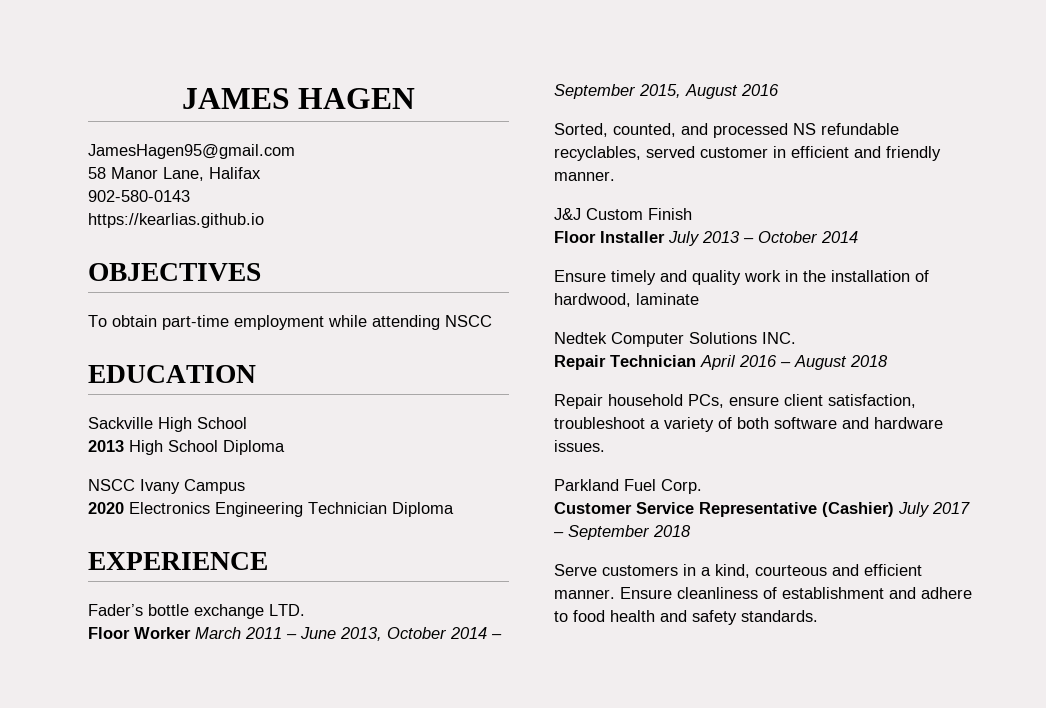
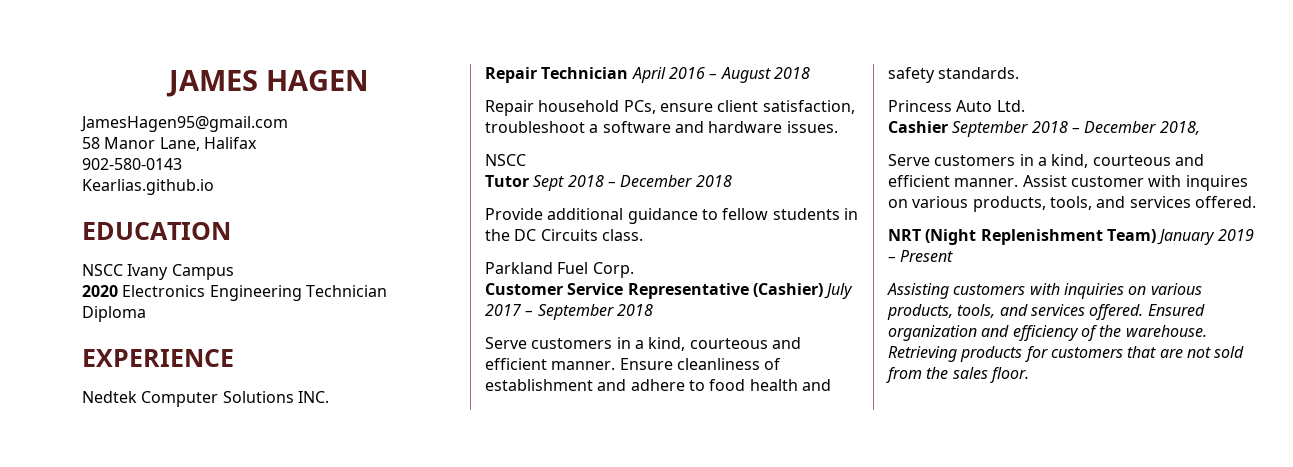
[88,213,264,228] [88,263,261,281] [88,315,492,330] [88,365,256,383] [88,417,247,432] [88,440,285,455] https://kearlias.github.io // OBJECTIVES // To obtain part-time employment while attending NSCC // EDUCATION // Sackville High School // 2013 High School Diploma -> [82,179,214,195] [82,222,231,240] Kearlias.github.io // EDUCATION
[88,604,305,619] [88,627,502,641] [554,84,779,99] [554,123,899,138] [554,146,941,161] [554,171,615,181] [554,208,692,220] [554,231,858,246] [554,270,929,285] [554,293,699,307] // Fader’s bottle exchange LTD. // Floor Worker March 2011 – June 2013, October 2014 – September 2015, August 2016 // Sorted, counted, and processed NS refundable recyclables, served customer in efficient and friendly manner. // J&J Custom Finish // Floor Installer July 2013 – October 2014 // Ensure timely and quality work in the installation of hardwood, laminate -> (234, 358) none
[664,417,769,432] variety of both -> (599, 128) none
(605, 446) none -> [485,154,526,166] [485,175,732,191] [485,208,858,224] [485,229,643,241] // NSCC // Tutor Sept 2018 – December 2018 // Provide additional guidance to fellow students in the DC Circuits class.
(818, 616) none -> [888,100,1025,112] [888,121,1200,137] [888,154,1204,168] [888,175,1248,191] [888,196,1256,212] [888,229,1254,245] [888,250,954,262] [887,283,1202,299] [887,304,1205,320] [888,325,1207,341] [888,346,1245,362] [886,367,1029,383] // Princess Auto Ltd. // Cashier September 2018 – December 2018, // Serve customers in a kind, courteous and efficient manner. Assist customer with inquires on various products, tools, and services offered. // NRT (Night Replenishment Team) January 2019 – Present // Assisting customers with inquiries on various products, tools, and services offered. Ensured organization and efficiency of the warehouse. Retrieving products for customers that are not sold from the sales floor.

